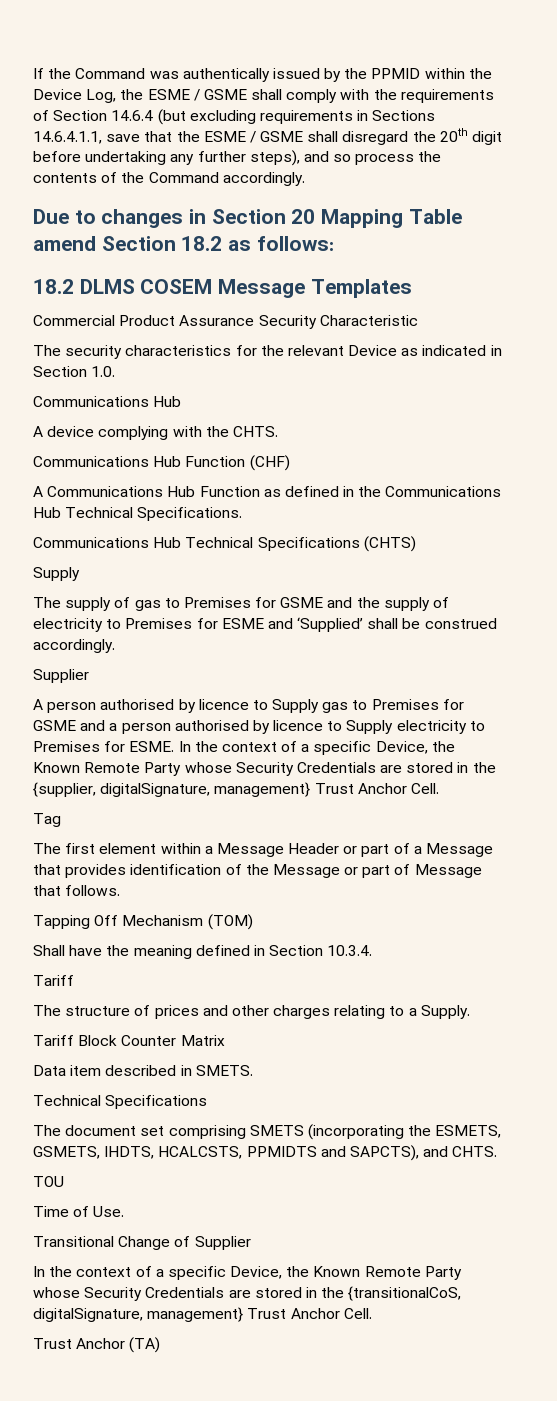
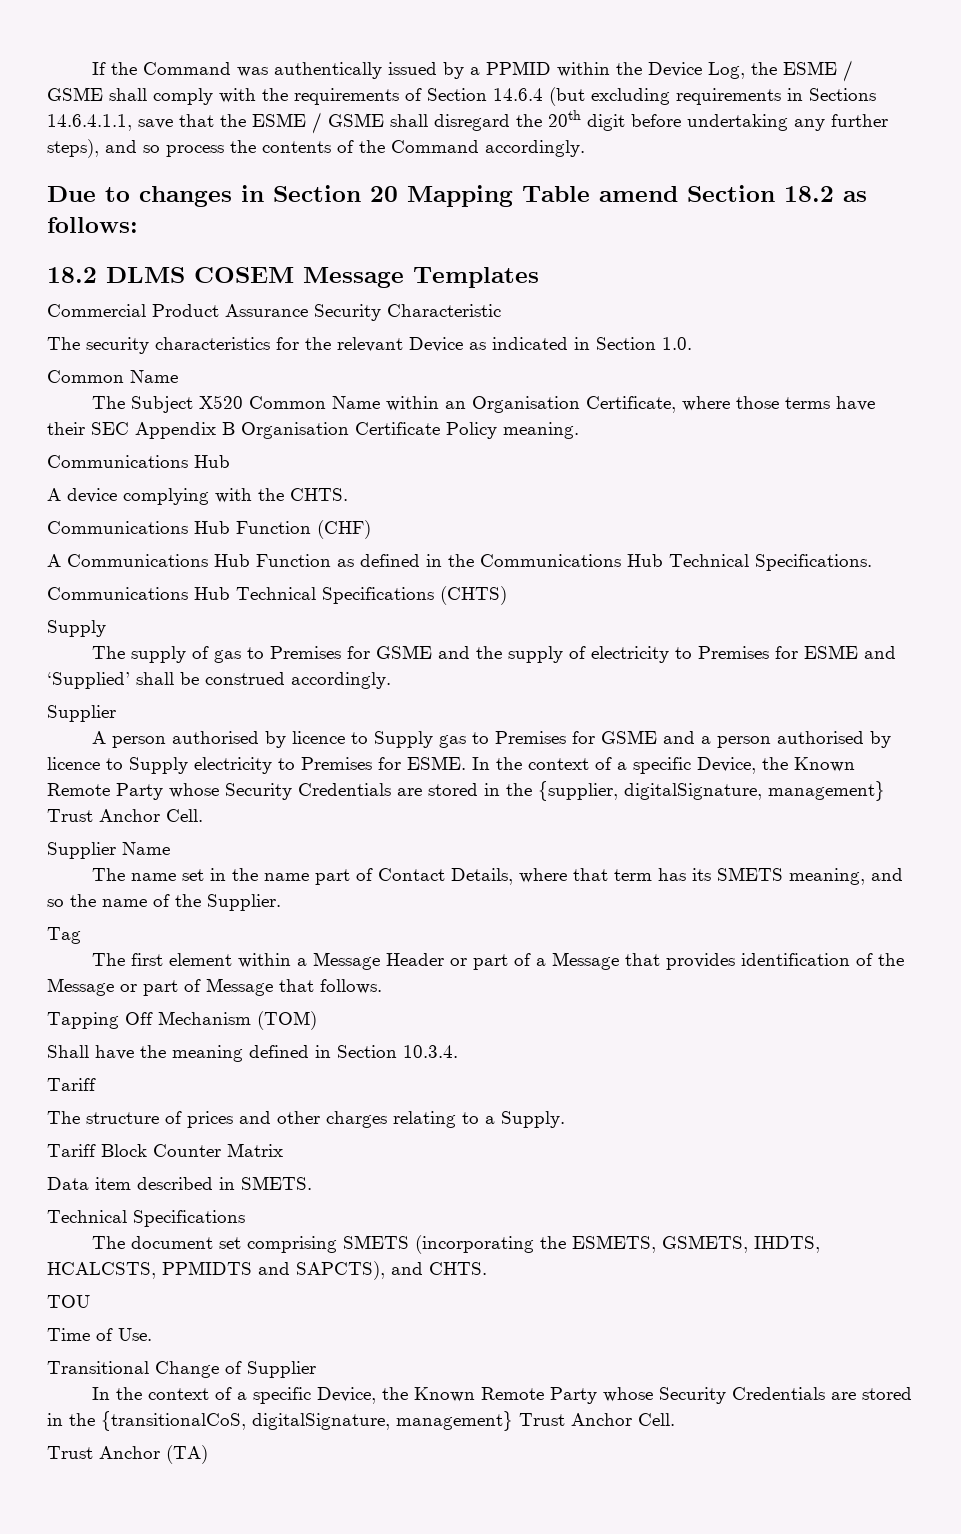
[344,68,368,79] the -> [470,67,481,75] a
(116, 371) none -> [47,370,178,383] [92,395,876,413] [47,422,579,439] // Common Name // The Subject X520 Common Name within an Organisation Certificate, where those terms have their SEC Appendix B Organisation Certificate Policy meaning.
(439, 788) none -> [47,842,170,859] [92,867,904,885] [47,894,281,911] // Supplier Name // The name set in the name part of Contact Details, where that term has its SMETS meaning, and so the name of the Supplier.

